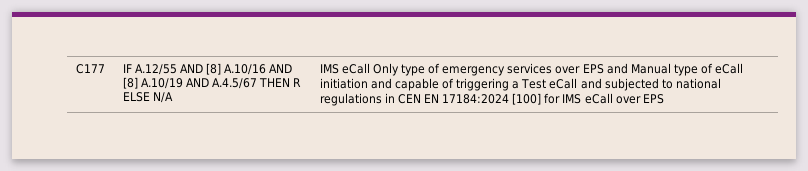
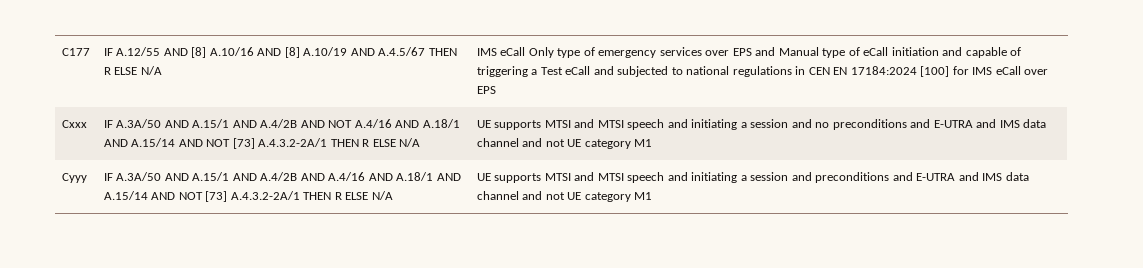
(664, 99) none -> [61,120,87,128] [103,119,460,128] [103,138,421,149] [476,119,1047,130] [476,138,653,149] [61,173,87,183] [103,172,461,181] [103,191,393,202] [476,172,1029,183] [476,191,653,202] // Cxxx | IF A.3A/50 AND A.15/1 AND A.4/2B AND NOT A.4/16 AND A.18/1 AND A.15/14 AND NOT [73] A.4.3.2-2A/1 THEN R ELSE N/A | UE supports MTSI and MTSI speech and initiating a session and no preconditions and E-UTRA and IMS data channel and not UE category M1 // Cyyy | IF A.3A/50 AND A.15/1 AND A.4/2B AND A.4/16 AND A.18/1 AND A.15/14 AND NOT [73] A.4.3.2-2A/1 THEN R ELSE N/A | UE supports MTSI and MTSI speech and initiating a session and preconditions and E-UTRA and IMS data channel and not UE category M1

